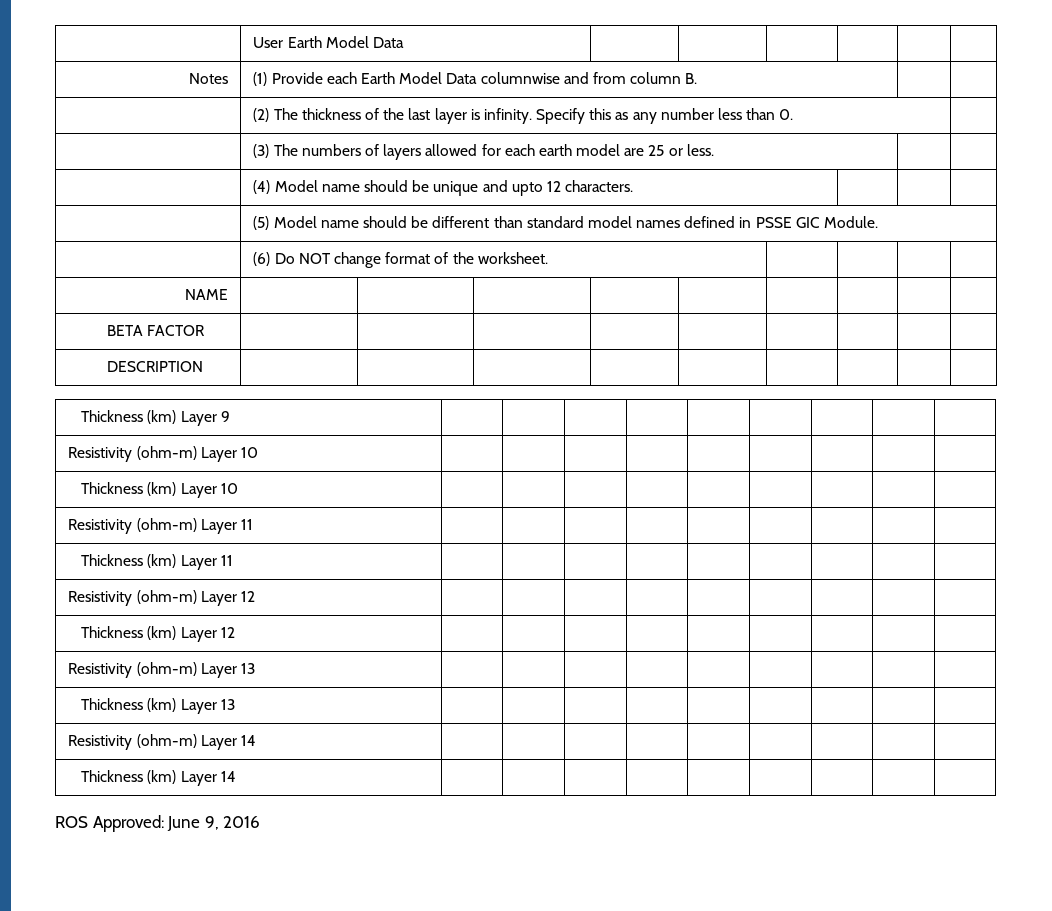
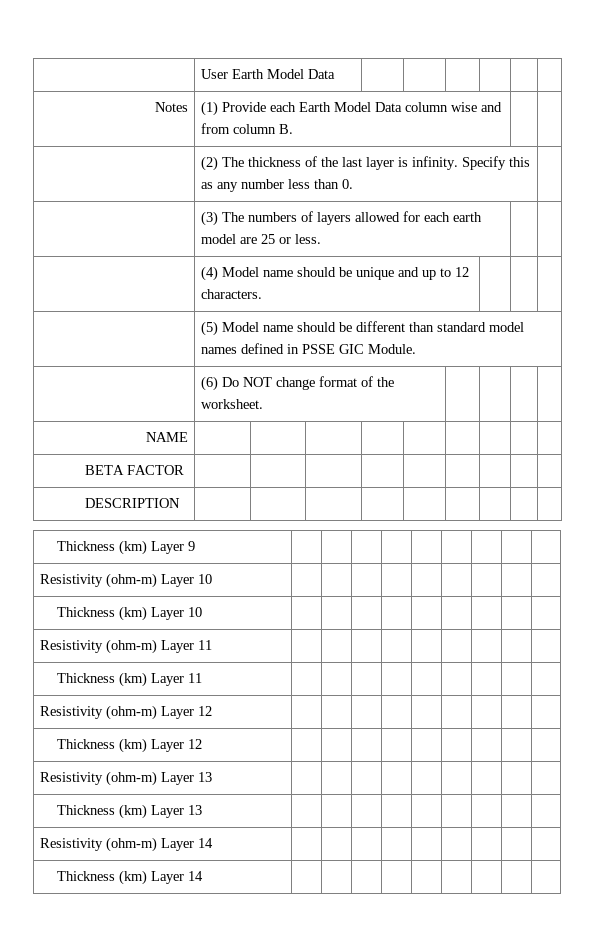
[480,72,560,84] columnwise -> [405,102,478,112] column wise
[511,182,543,196] upto -> [422,268,452,280] up to
[55,815,261,832] // ROS Approved: June 9, 2016 -> (203, 876) none

